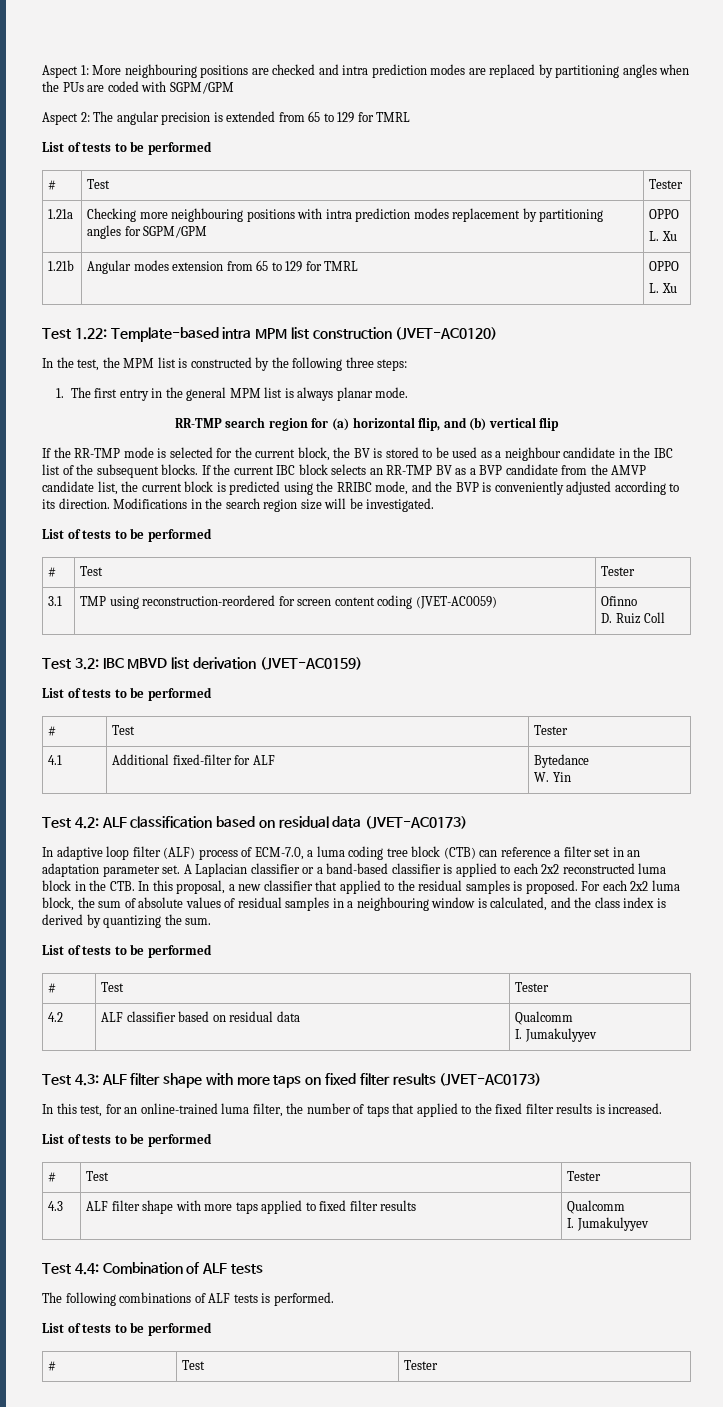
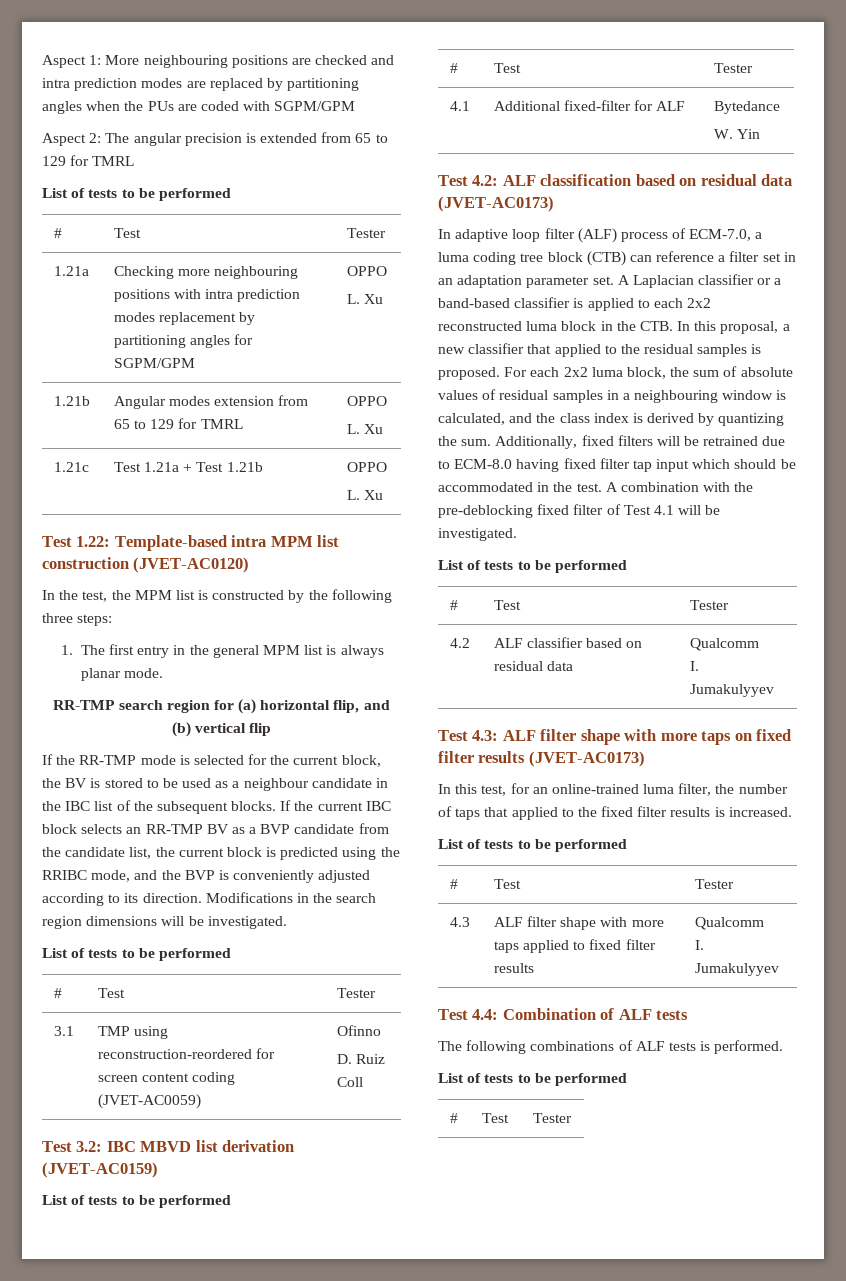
(677, 288) none -> [53,462,89,472] [113,462,263,472] [346,462,387,472] [346,490,383,500] // 1.21c | Test 1.21a + Test 1.21b | OPPO // L. Xu
[611,465,647,475] AMVP -> (61, 852) none
[300,499,322,510] size -> [86,916,158,926] dimensions
(212, 921) none -> [495,435,786,449] [438,458,796,472] [438,482,754,492] [438,504,721,518] [438,528,517,541] Additionally, fixed filters will be retrained due to ECM-8.0 having fixed filter tap input which should be accommodated in the test. A combination with the pre-deblocking fixed filter of Test 4.1 will be investigated.

